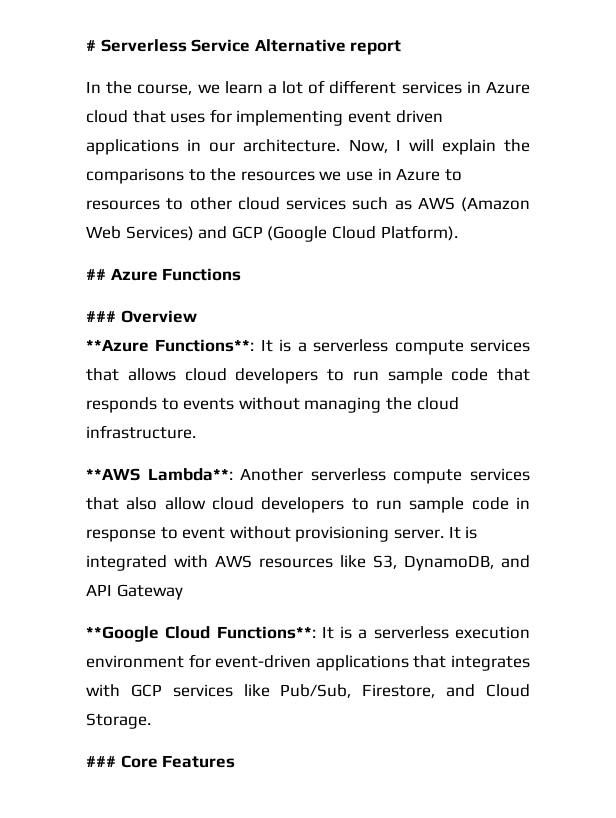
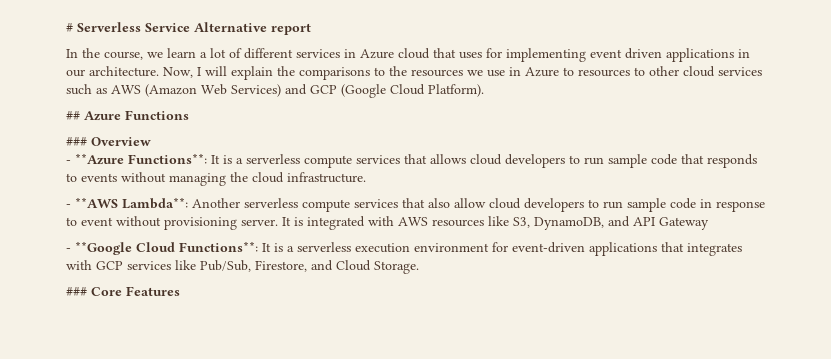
(197, 316) none -> [66,160,71,164] -
(196, 432) none -> [66,204,71,208] -
(183, 592) none -> [66,248,71,252] -

